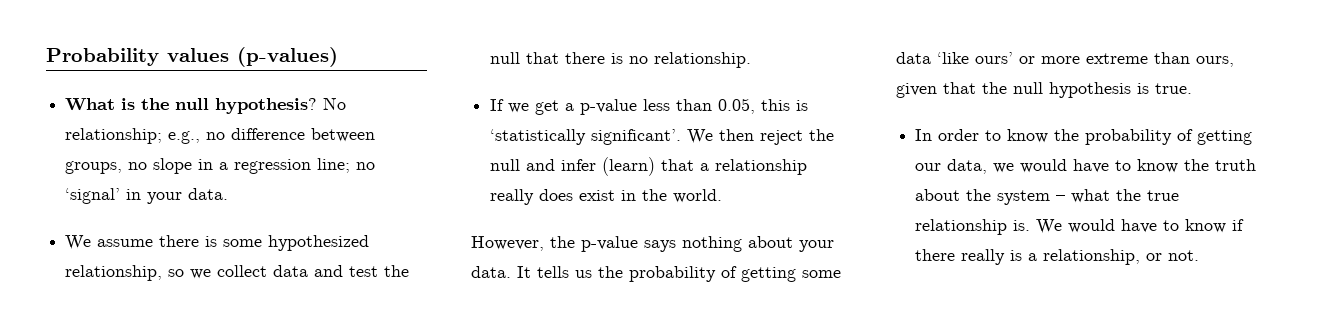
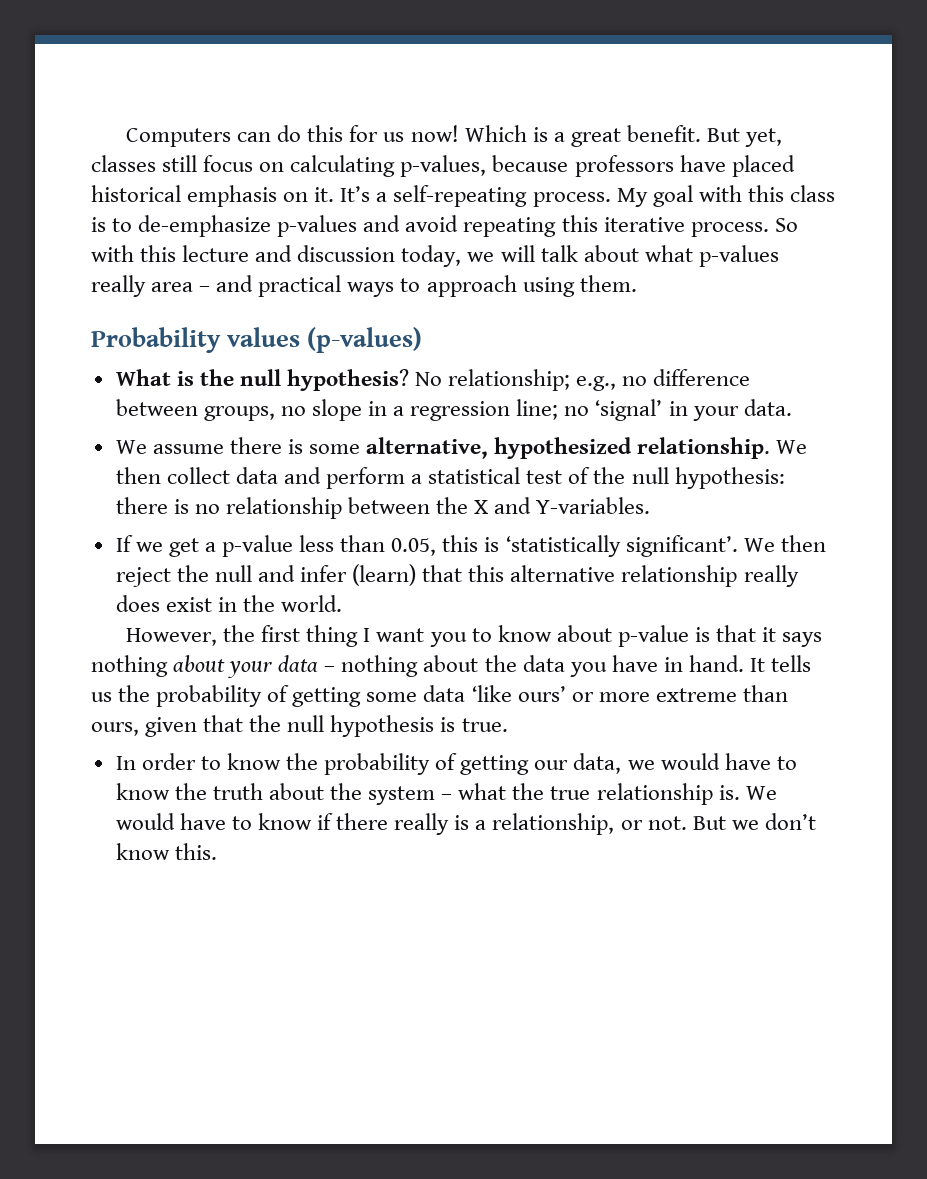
(46, 57) none -> [126,125,783,147] [91,155,795,177] [91,185,835,207] [91,215,798,237] [91,245,779,267] [91,275,637,297] Computers can do this for us now! Which is a great benefit. But yet, classes still focus on calculating p-values, because professors have placed historical emphasis on it. It’s a self-repeating process. My goal with this class is to de-emphasize p-values and avoid repeating this iterative process. So with this lecture and discussion today, we will talk about what p-values really area – and practical ways to approach using them. //
[268,235,370,251] [65,265,410,281] [490,52,560,64] hypothesized relationship, so we collect data and test the null that -> [366,437,808,459] [115,467,785,489] alternative, hypothesized relationship. We then collect data and perform a statistical test of the null hypothesis:
[654,52,752,68] relationship. -> [225,497,651,519] relationship between the X and Y-variables.
[700,163,710,171] a -> [468,565,616,582] this alternative
[581,236,834,252] [471,266,511,278] p-value says nothing about your data. -> [261,625,823,647] [91,655,744,678] first thing I want you to know about p-value is that it says nothing about your data – nothing about the data you have in hand.
(1200, 255) none -> [692,813,816,830] [115,843,217,860] But we don’t know this.

